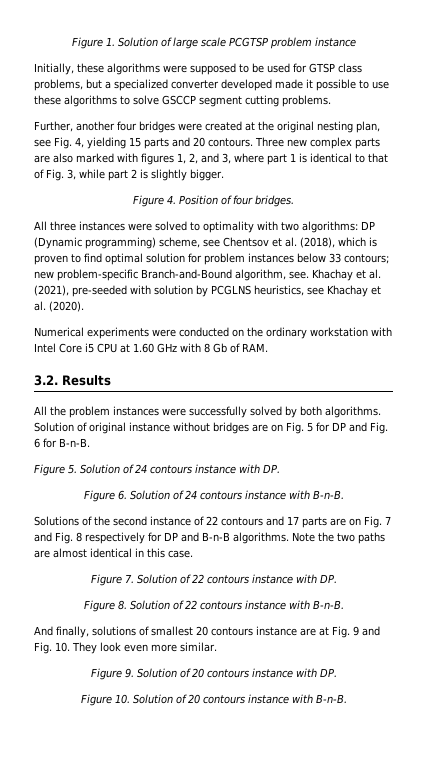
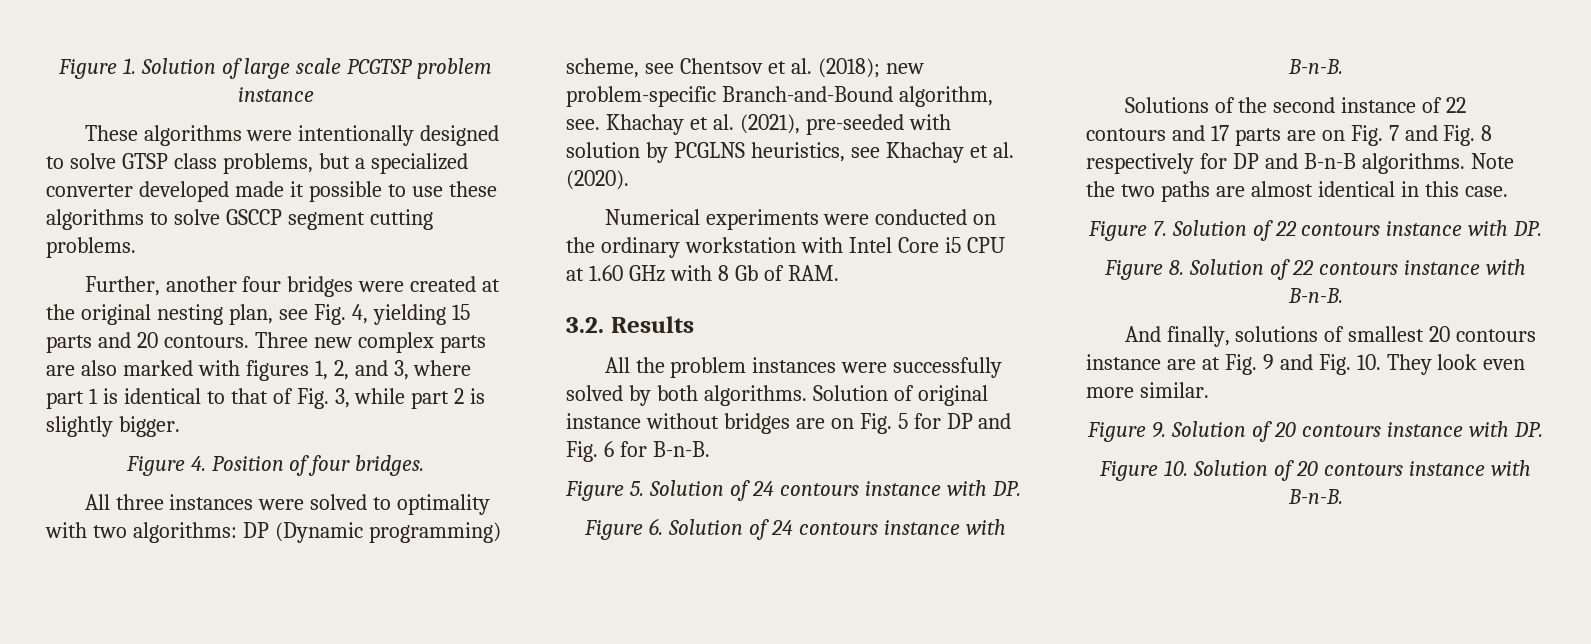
[34,63,307,75] Initially, these algorithms were supposed to be used for -> [84,125,500,146] [46,153,116,169] These algorithms were intentionally designed to solve
[300,237,377,248] [34,253,389,265] (2018), which is proven to find optimal solution for problem instances below 33 contours; -> [817,58,880,78] (2018);

